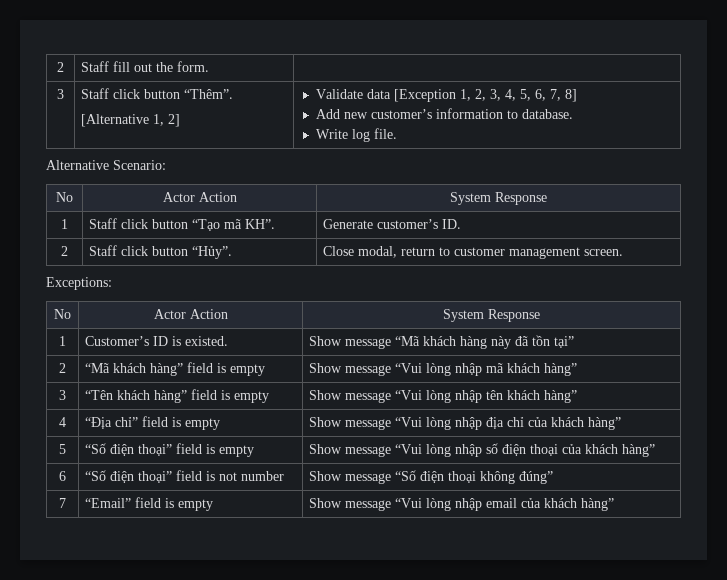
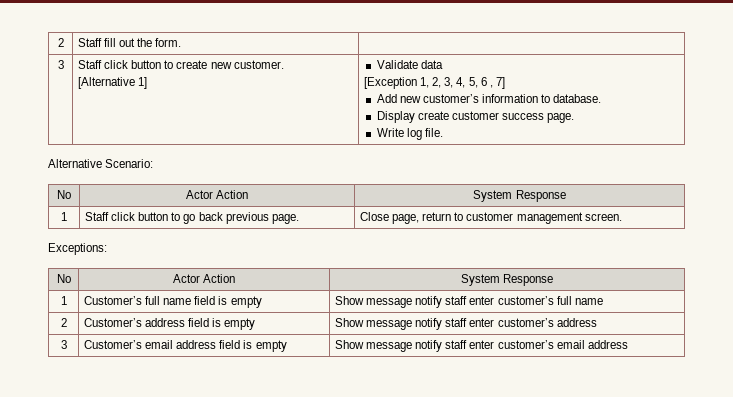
[184,89,234,99] “Thêm”. -> [164,60,284,69] to create new customer.
[153,114,181,127] 1, 2] -> [138,77,148,89] 1]
(391, 94) none -> (443, 64) //
[534,89,577,102] 6, 7, 8] -> [480,77,505,89] 6 , 7]
(573, 114) none -> [376,111,575,123] // Display create customer success page.
[192,219,276,231] [323,219,462,229] [61,246,68,256] [89,245,233,259] “Tạo mã KH”. | Generate customer’s ID. // 2 | Staff click button “Hủy”. -> [171,212,299,224] to go back previous page.
[358,246,398,258] modal, -> [392,214,420,224] page,
[153,336,229,346] [309,335,575,349] [59,363,66,373] [85,362,266,376] [309,363,578,376] [59,390,66,400] [85,389,270,403] [309,390,578,403] [59,417,66,427] [85,416,221,430] [309,417,622,430] [59,444,66,454] [85,443,255,457] [309,443,656,457] [59,471,66,481] [85,470,285,483] [309,470,554,484] [59,498,66,508] [85,497,214,511] [309,498,615,511] ID is existed. | Show message “Mã khách hàng này đã tồn tại” // 2 | “Mã khách hàng” field is empty | Show message “Vui lòng nhập mã khách hàng” // 3 | “Tên khách hàng” field is empty | Show message “Vui lòng nhập tên khách hàng” // 4 | “Địa chỉ” field is empty | Show message “Vui lòng nhập địa chỉ của khách hàng” // 5 | “Số điện thoại” field is empty | Show message “Vui lòng nhập số điện thoại của khách hàng” // 6 | “Số điện thoại” field is not number | Show message “Số điện thoại không đúng” // 7 | “Email” field is empty | Show message “Vui lòng nhập email của khách hàng” -> [145,296,262,308] [335,296,603,308] [60,318,67,327] [84,318,256,330] [335,318,597,330] [60,340,67,349] [84,340,287,352] [335,340,628,352] full name field is empty | Show message notify staff enter customer’s full name // 2 | Customer’s address field is empty | Show message notify staff enter customer’s address // 3 | Customer’s email address field is empty | Show message notify staff enter customer’s email address

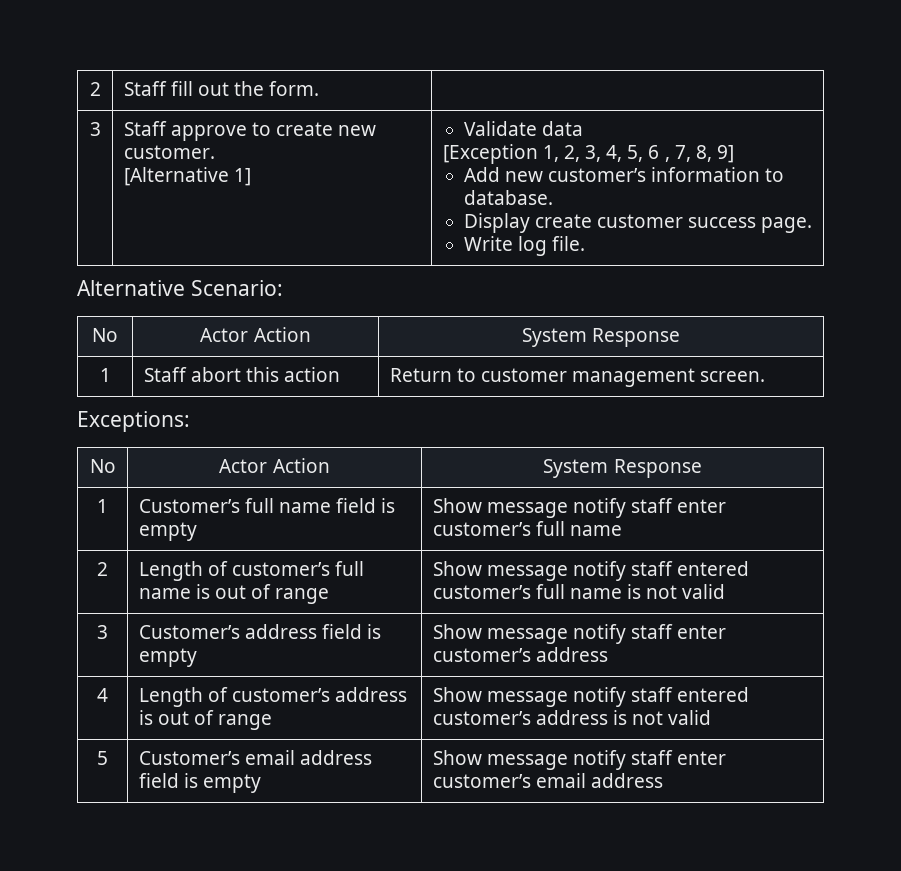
[104,60,162,69] click button -> [170,125,247,141] approve
[495,77,505,89] 7] -> [674,145,734,163] 7, 8, 9]
[111,212,299,224] [360,212,452,224] click button to go back previous page. | Close page, return -> [190,367,341,382] [389,368,452,382] abort this action | Return
(67, 322) none -> [138,561,365,581] [138,584,330,604] [432,561,750,581] [432,584,726,599] [97,625,108,639] | Length of customer’s full name is out of range | Show message notify staff entered customer’s full name is not valid // 3
[60,340,67,349] 3 -> [97,688,108,702] [138,687,408,707] [138,710,273,730] [432,687,750,707] [432,710,712,725] [97,751,108,765] 4 | Length of customer’s address is out of range | Show message notify staff entered customer’s address is not valid // 5

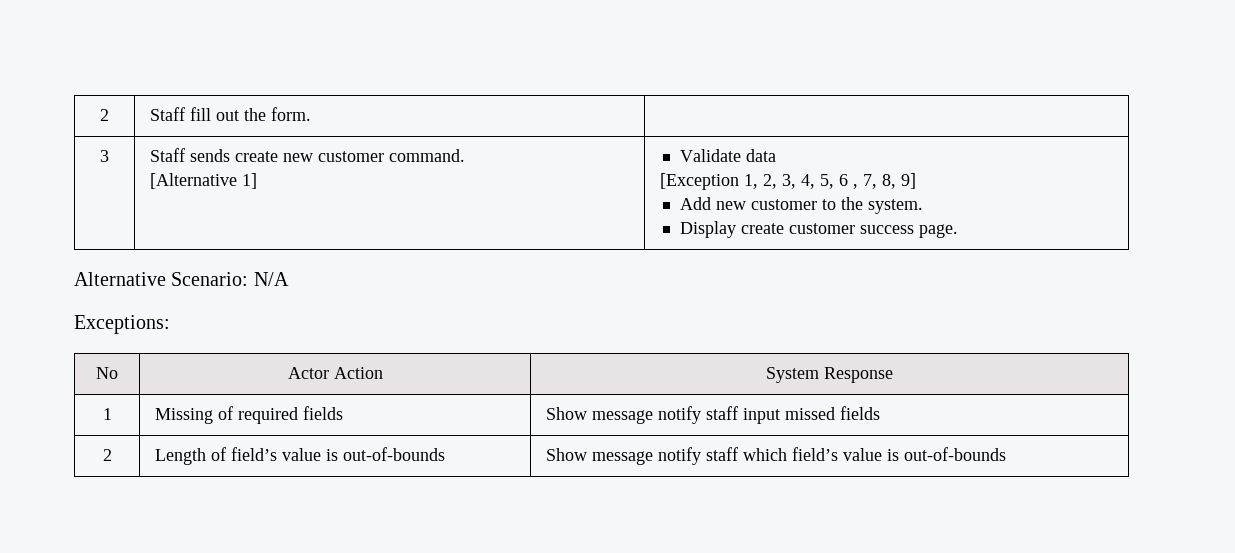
[170,122,377,141] [123,145,215,159] approve to create new customer. -> [189,149,465,162] sends create new customer command.
[547,167,785,182] [463,190,553,205] customer’s information to database. -> [750,197,923,214] customer to the system.
[463,236,585,256] // Write log file. -> (958, 231) none
[92,328,118,342] [200,327,311,342] [521,328,681,347] [99,368,111,382] [143,367,341,382] [389,368,766,387] // No | Actor Action | System Response // 1 | Staff abort this action | Return to customer management screen. -> [253,272,289,286] N/A
[138,498,396,513] [138,522,197,541] [432,498,727,518] [432,521,622,536] Customer’s full name field is empty | Show message notify staff enter customer’s full name -> [154,406,343,424] [545,406,880,424] Missing of required fields | Show message notify staff input missed fields
[231,561,365,576] [138,584,330,604] [432,561,750,581] [432,584,726,599] [97,625,108,639] [138,624,382,639] [138,648,197,667] [432,624,727,644] [432,647,608,662] [97,688,108,702] [138,687,408,707] [138,710,273,730] [432,687,750,707] [432,710,712,725] [97,751,108,765] [138,750,372,765] [138,773,261,793] [432,750,727,770] [432,773,663,788] customer’s full name is out of range | Show message notify staff entered customer’s full name is not valid // 3 | Customer’s address field is empty | Show message notify staff enter customer’s address // 4 | Length of customer’s address is out of range | Show message notify staff entered customer’s address is not valid // 5 | Customer’s email address field is empty | Show message notify staff enter customer’s email address -> [230,447,445,461] [545,447,1006,465] field’s value is out-of-bounds | Show message notify staff which field’s value is out-of-bounds

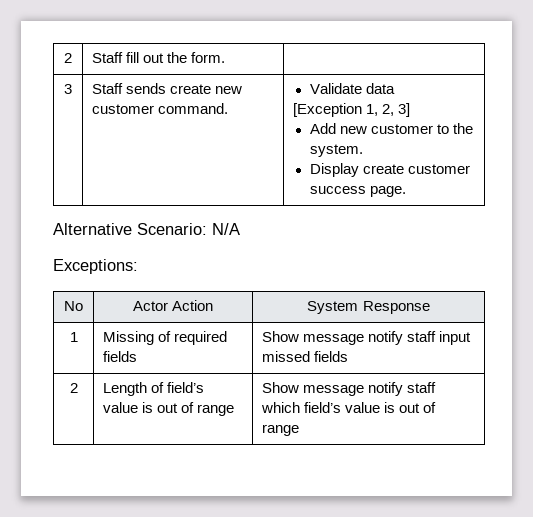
[149,173,257,189] // [Alternative 1] -> (229, 108) none
[781,173,916,189] 3, 4, 5, 6 , 7, 8, 9] -> [398,103,411,117] 3]
[342,447,445,461] out-of-bounds -> [157,402,235,416] out of range
[903,447,1006,461] out-of-bounds -> [399,402,437,413] [262,424,300,436] out of range

